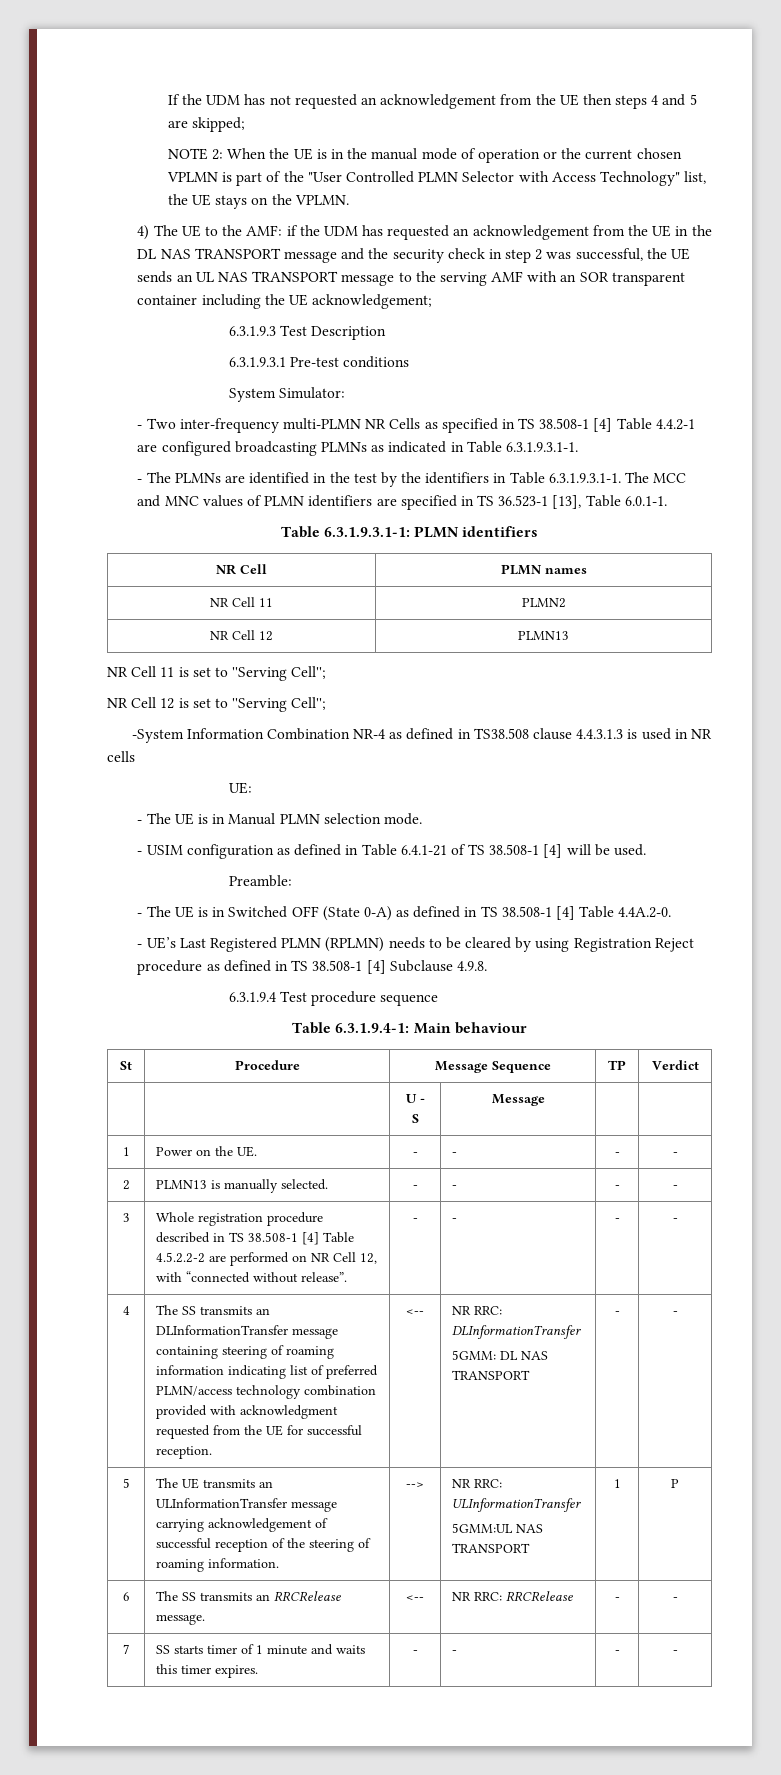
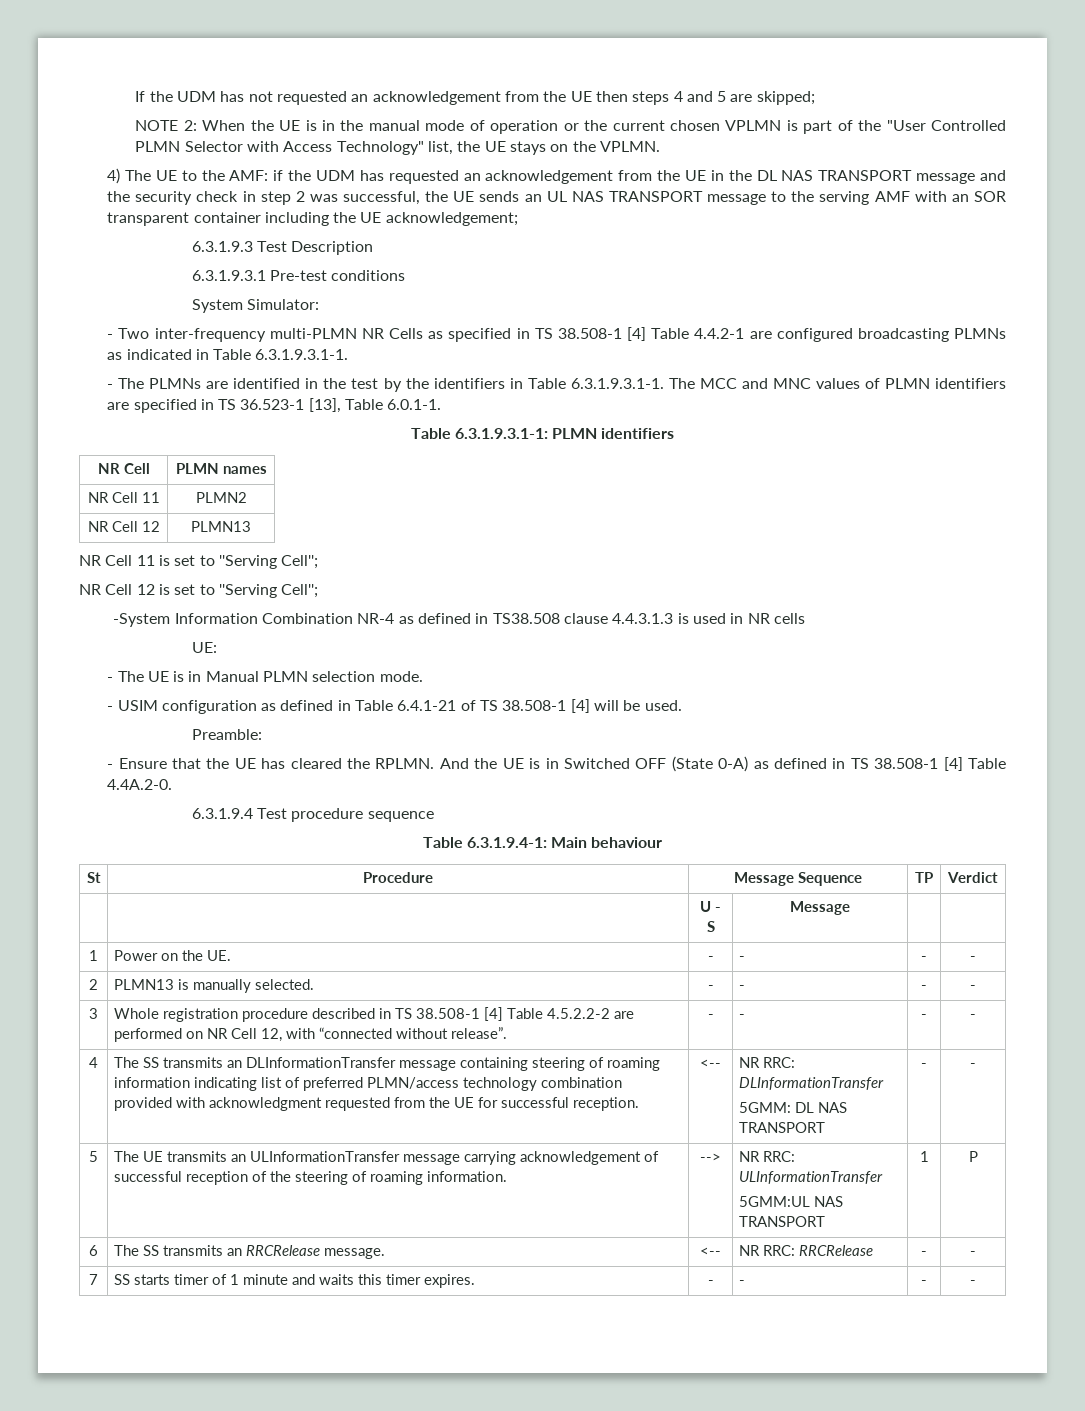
[146,906,171,917] The -> [118,758,498,769] Ensure that the UE has cleared the RPLMN. And the
[137,937,694,952] [137,960,487,975] // - UE’s Last Registered PLMN (RPLMN) needs to be cleared by using Registration Reject procedure as defined in TS 38.508-1 [4] Subclause 4.9.8. -> (173, 784) none

